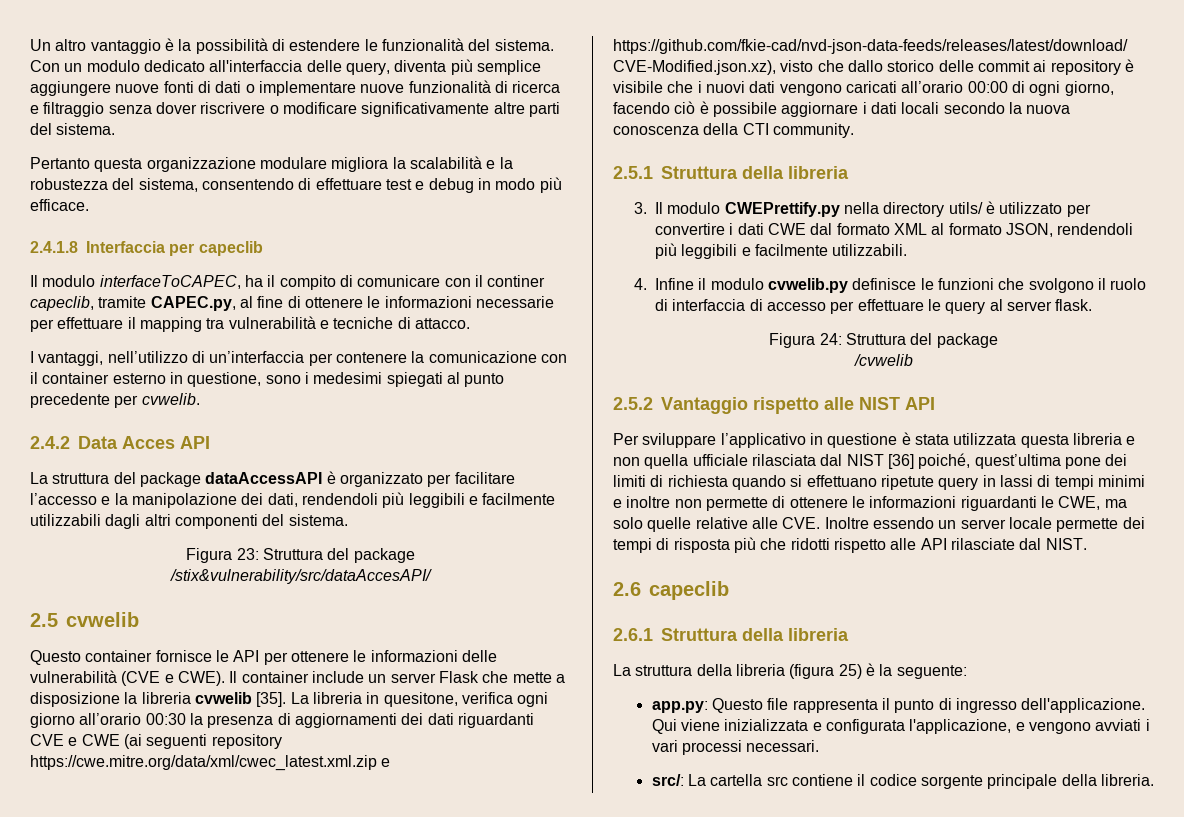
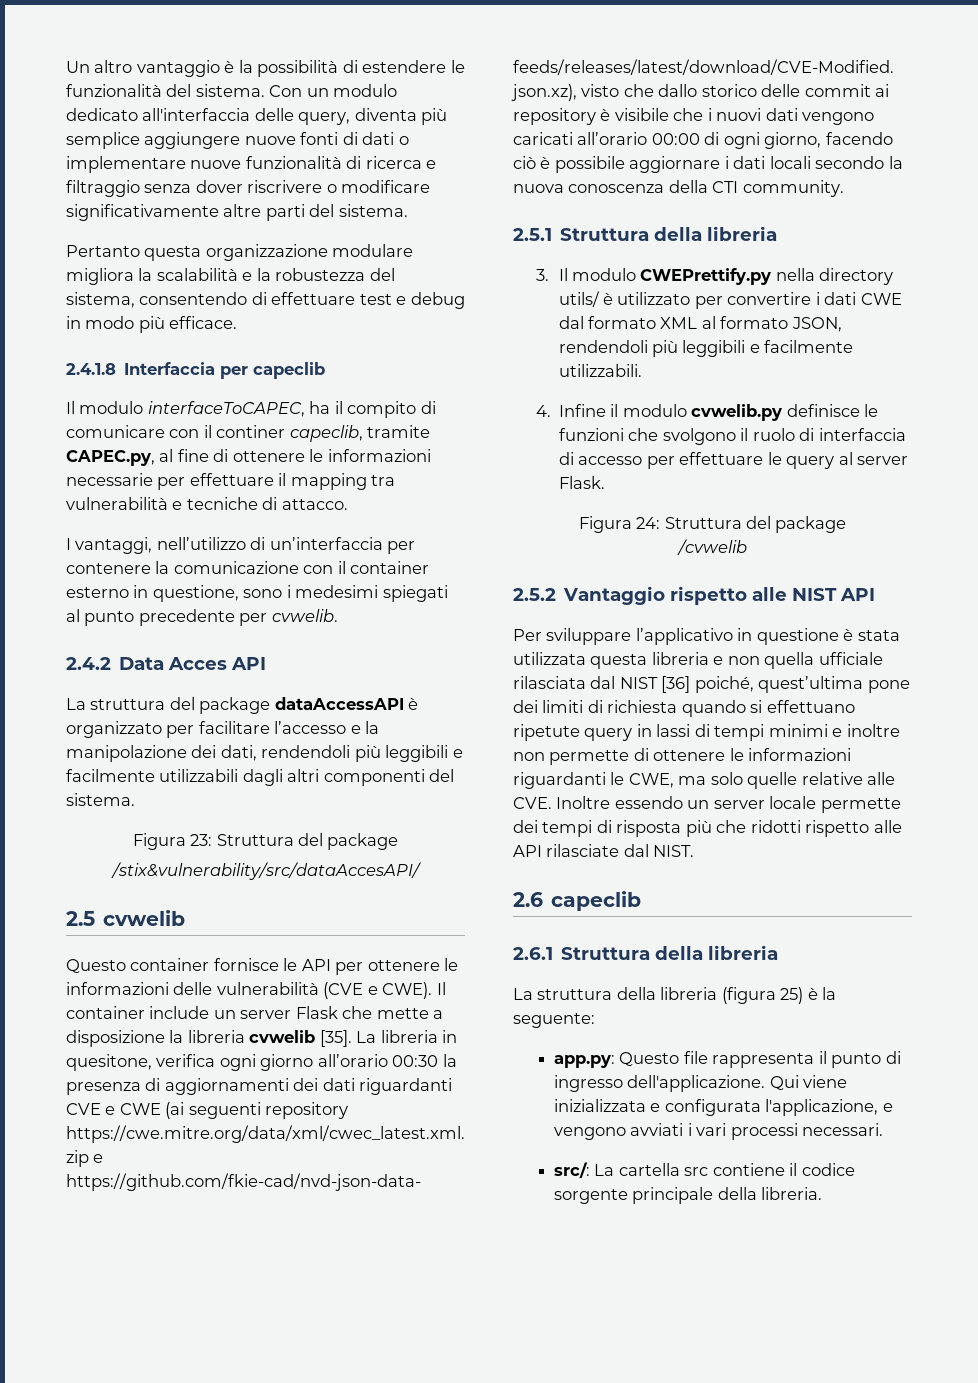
[1055,299,1093,311] flask. -> [559,476,606,489] Flask.

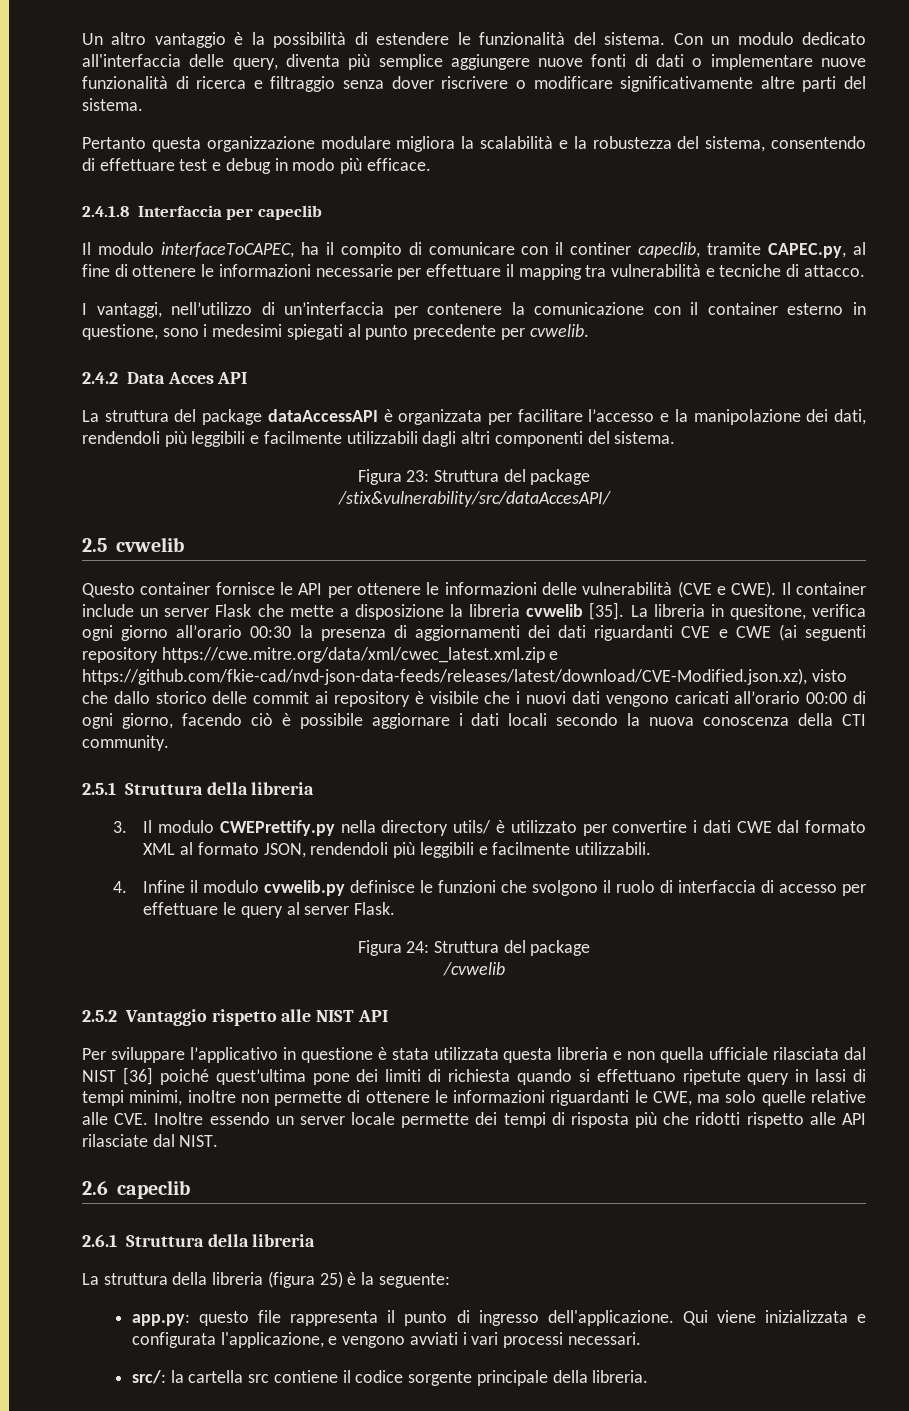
[66,721,162,738] organizzato -> [398,409,483,425] organizzata
[694,676,754,693] poiché, -> [159,1069,209,1085] poiché
[768,724,843,737] minimi e -> [129,1090,183,1106] minimi,
[619,1052,680,1066] Questo -> [199,1311,250,1326] questo
[594,1164,615,1176] La -> [170,1370,184,1383] la

